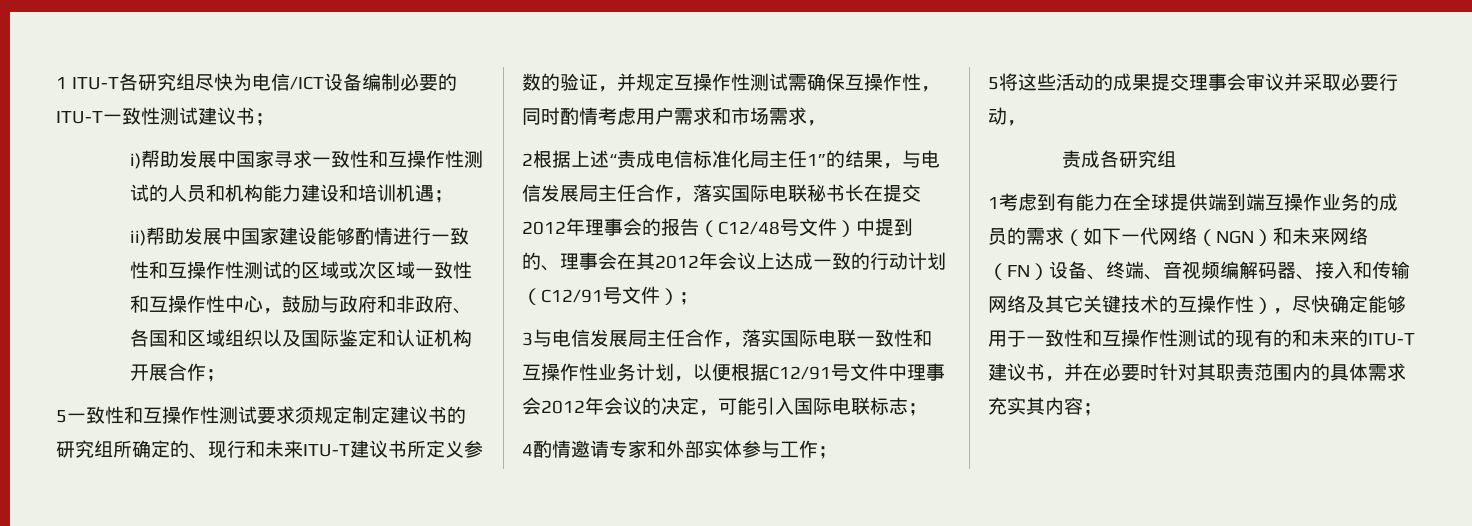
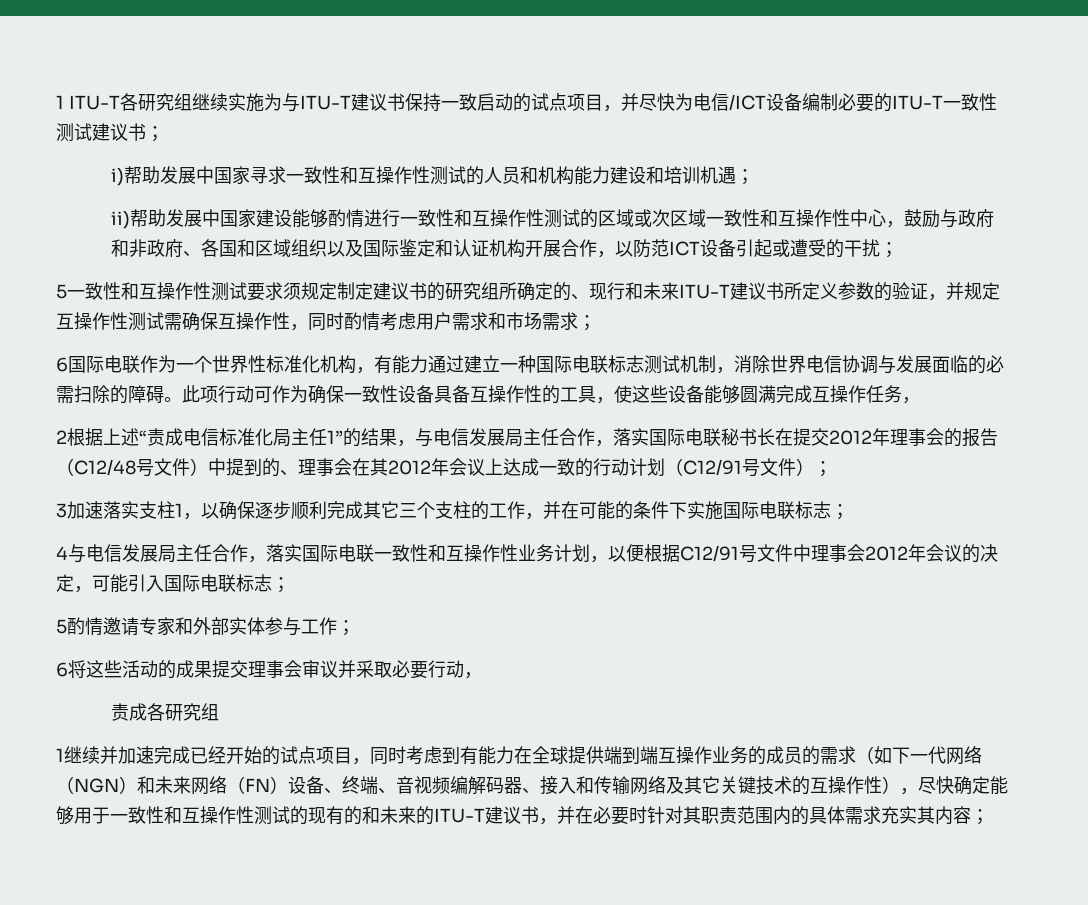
(195, 82) none -> [191,93,639,112] 继续实施为与ITU-T建议书保持一致启动的试点项目，并
(206, 372) none -> [596,239,880,258] ，以防范ICT设备引起或遭受的干扰
(807, 116) none -> [578,315,596,331] [56,355,1004,374] [56,385,902,404] ； // 6国际电联作为一个世界性标准化机构，有能力通过建立一种国际电联标志测试机制，消除世界电信协调与发展面临的必需扫除的障碍。此项行动可作为确保一致性设备具备互操作性的工具，使这些设备能够圆满完成互操作任务
(533, 339) none -> [67,501,849,520] [56,546,68,560] 加速落实支柱1，以确保逐步顺利完成其它三个支柱的工作，并在可能的条件下实施国际电联标志； // 4
[522,444,533,456] 4 -> [56,619,67,634] 5
[988,77,999,90] 5 -> [56,662,68,677] 6
(999, 203) none -> [64,746,406,765] 继续并加速完成已经开始的试点项目，同时

